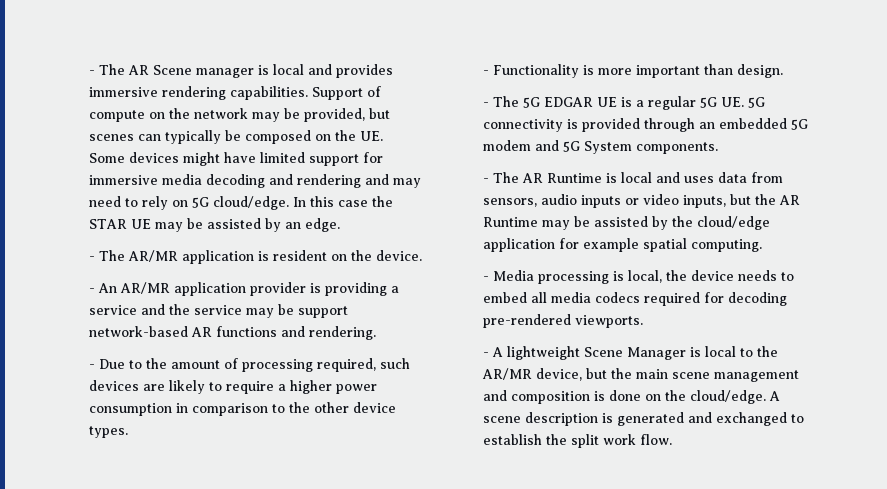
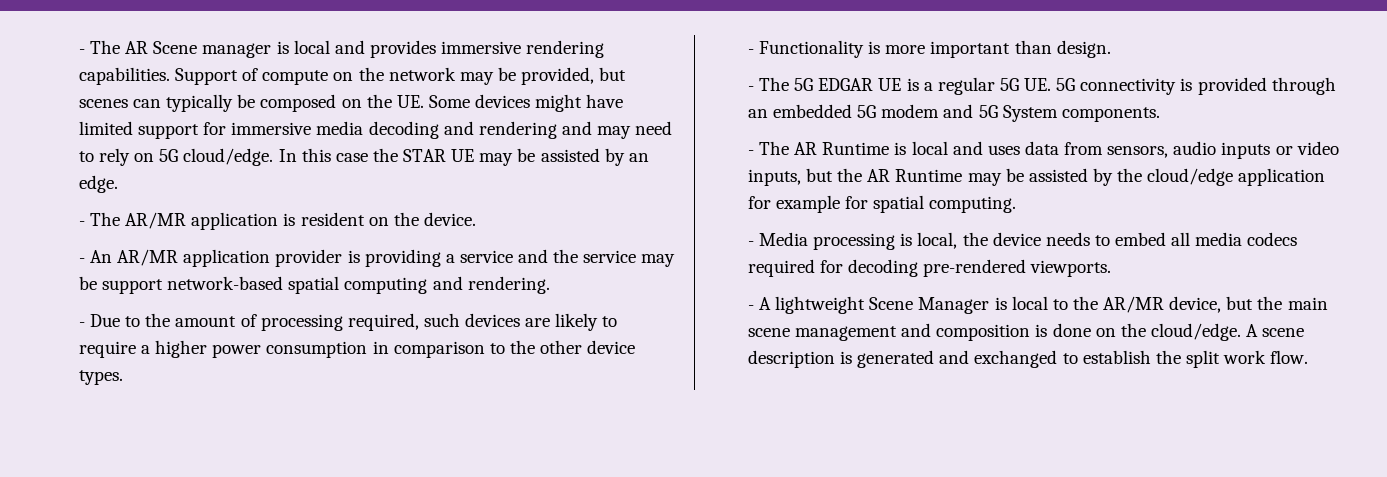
[191,326,278,337] AR functions -> [288,276,428,294] spatial computing
(640, 245) none -> [845,196,869,209] for

